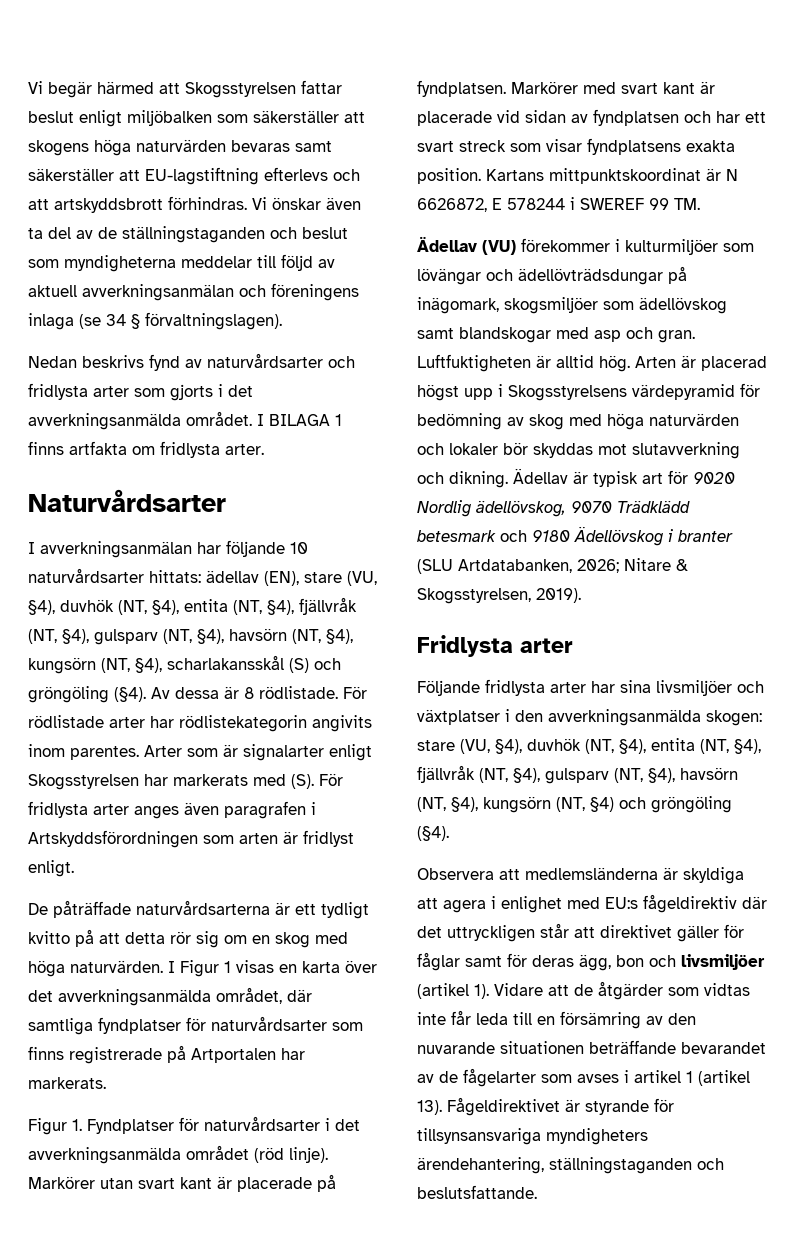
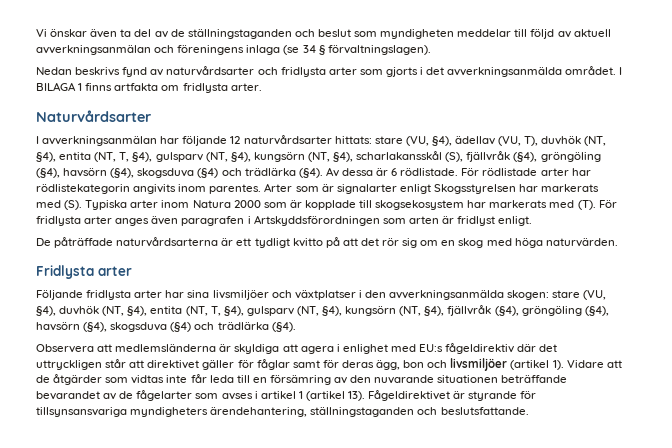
[28,80,342,98] [28,110,365,127] [28,139,332,156] [28,167,360,185] [28,196,267,213] Vi begär härmed att Skogsstyrelsen fattar beslut enligt miljöbalken som säkerställer att skogens höga naturvärden bevaras samt säkerställer att EU-lagstiftning efterlevs och att artskyddsbrott förhindras. Vi -> [36,29,47,37] Vi
[64,255,176,272] myndigheterna -> [380,29,455,39] myndigheten
[290,542,308,554] 10 -> [230,136,241,144] 12
[206,570,377,586] [28,597,357,615] [28,628,353,645] ädellav (EN), stare (VU, §4), duvhök (NT, §4), entita (NT, §4), fjällvråk (NT, §4), gulsparv (NT, §4), havsörn (NT, §4), -> [374,136,607,146] [36,152,251,162] stare (VU, §4), ädellav (VU, T), duvhök (NT, §4), entita (NT, T, §4), gulsparv (NT, §4),
[289,658,341,673] [28,686,109,703] (S) och gröngöling -> [445,151,601,162] [36,168,296,178] (S), fjällvråk (§4), gröngöling (§4), havsörn (§4), skogsduva (§4) och trädlärka
[244,687,254,699] 8 -> [391,168,398,176] 6
(314, 781) none -> [85,200,596,210] Typiska arter inom Natura 2000 som är kopplade till skogsekosystem har markerats med (T).
[125,932,165,944] detta -> [360,238,379,246] det
[168,960,377,977] [28,987,312,1006] [28,1016,363,1035] [28,1045,305,1064] [28,1077,106,1089] [28,1116,360,1135] [28,1145,328,1164] [28,1174,336,1192] [417,80,715,97] [417,109,766,126] [417,138,735,155] [417,168,738,184] [417,197,700,212] [417,236,754,255] [417,266,687,285] [417,297,727,314] [417,327,695,343] [417,354,767,372] [417,383,760,401] [417,413,739,430] [417,442,740,459] [417,468,735,488] [417,500,690,517] [417,526,733,546] [417,558,688,574] [417,588,581,604] I Figur 1 visas en karta över det avverkningsanmälda området, där samtliga fyndplatser för naturvårdsarter som finns registrerade på Artportalen har markerats. // Figur 1. Fyndplatser för naturvårdsarter i det avverkningsanmälda området (röd linje). Markörer utan svart kant är placerade på fyndplatsen. Markörer med svart kant är placerade vid sidan av fyndplatsen och har ett svart streck som visar fyndplatsens exakta position. Kartans mittpunktskoordinat är N 6626872, E 578244 i SWEREF 99 TM. // Ädellav (VU) förekommer i kulturmiljöer som lövängar och ädellövträdsdungar på inägomark, skogsmiljöer som ädellövskog samt blandskogar med asp och gran. Luftfuktigheten är alltid hög. Arten är placerad högst upp i Skogsstyrelsens värdepyramid för bedömning av skog med höga naturvärden och lokaler bör skyddas mot slutavverkning och dikning. Ädellav är typisk art för 9020 Nordlig ädellövskog, 9070 Trädklädd betesmark och 9180 Ädellövskog i branter (SLU Artdatabanken, 2026; Nitare & Skogsstyrelsen, 2019). -> (618, 242) none
[734,739,761,754] [417,765,738,784] [417,796,732,813] §4), fjällvråk (NT, §4), gulsparv (NT, §4), havsörn (NT, §4), kungsörn (NT, §4) och gröngöling -> [210,305,609,316] [36,322,269,332] T, §4), gulsparv (NT, §4), kungsörn (NT, §4), fjällvråk (§4), gröngöling (§4), havsörn (§4), skogsduva (§4) och trädlärka

